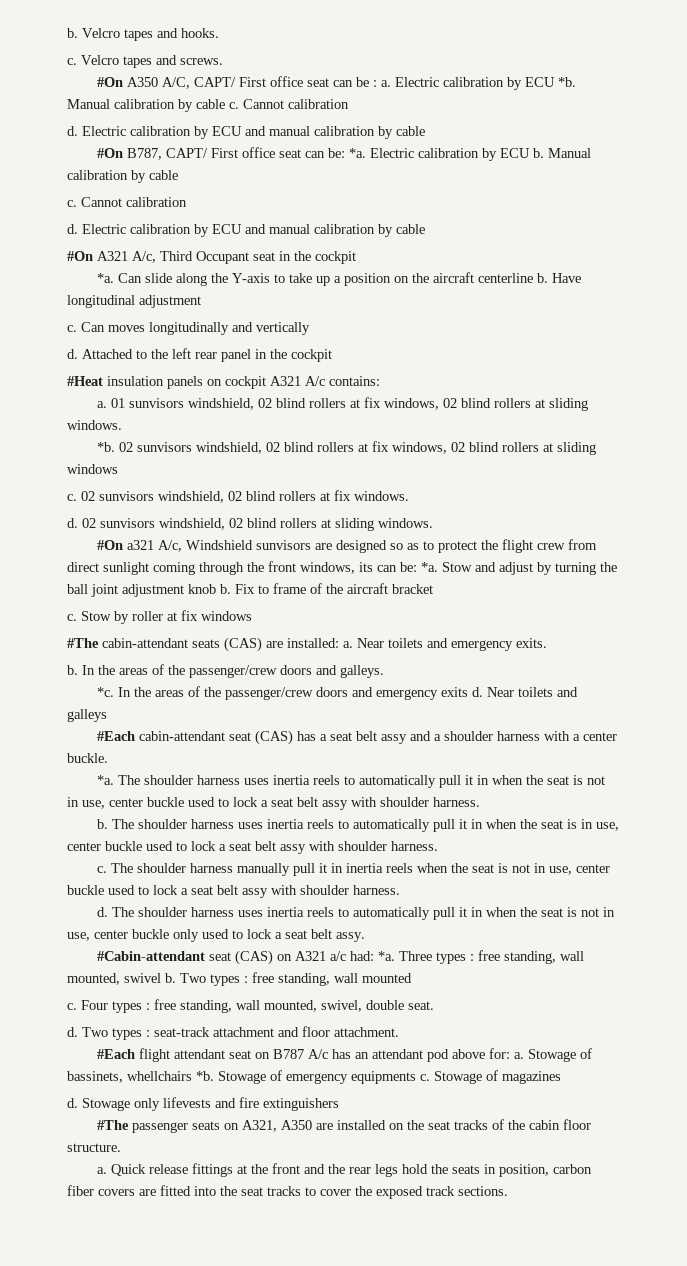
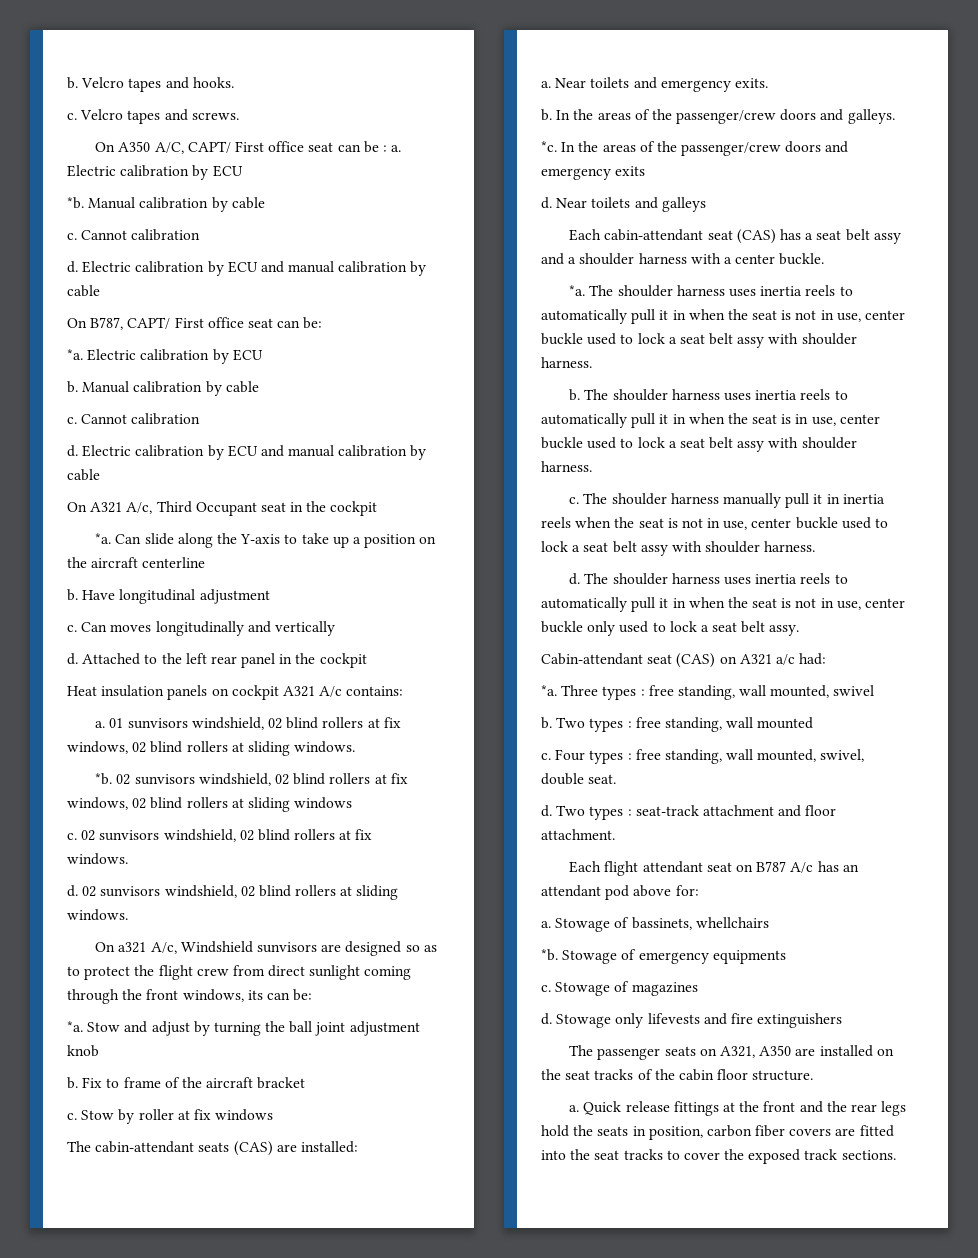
[97,77,124,87] #On -> [95,142,116,152] On
(556, 82) none -> (243, 171) //
(225, 104) none -> (265, 203) //
[97,148,124,158] #On -> [67,318,87,328] On
(346, 153) none -> (323, 323) //
(531, 153) none -> (263, 355) //
[67,251,93,261] #On -> [67,502,87,512] On
(534, 278) none -> (206, 562) //
[67,376,103,386] #Heat -> [67,686,97,696] Heat
[97,540,124,550] #On -> [95,942,116,952] On
(417, 567) none -> (313, 995) //
(216, 589) none -> (99, 1051) //
[67,638,99,648] #The -> [67,1141,91,1152] The
(339, 643) none -> (358, 1147) //
(469, 692) none -> (646, 171) //
[97,731,136,741] #Each -> [569,229,602,241] Each
[97,951,206,961] #Cabin-attendant -> [541,653,643,665] Cabin-attendant
(375, 956) none -> (827, 659) //
(161, 978) none -> (875, 690) //
[97,1049,136,1059] #Each -> [569,861,602,873] Each
(511, 1053) none -> (699, 890) //
(192, 1076) none -> (769, 922) //
(416, 1077) none -> (786, 957) //
[97,1120,130,1130] #The -> [569,1045,594,1056] The

